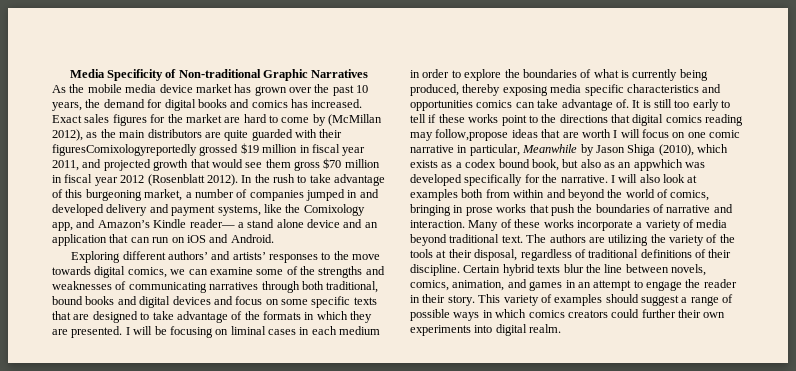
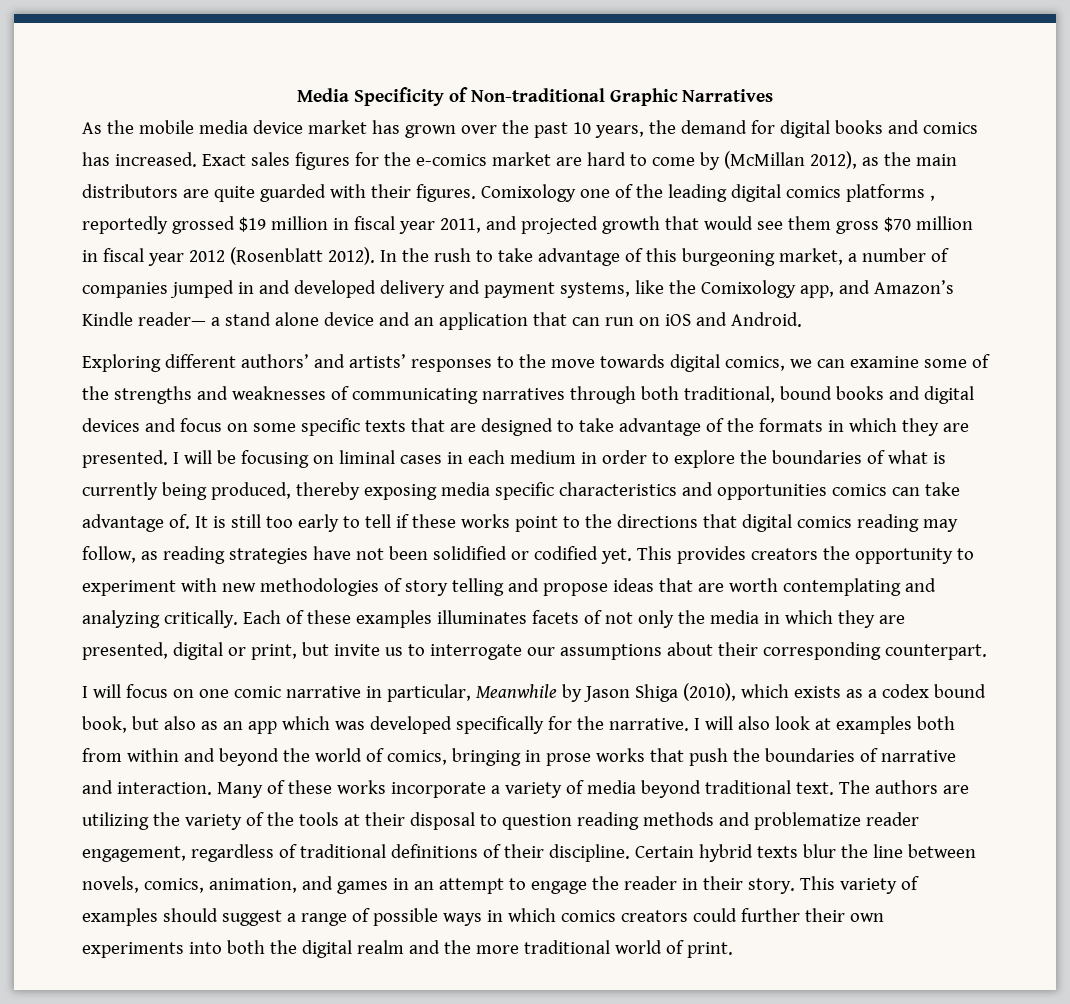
(183, 118) none -> [415,154,487,166] e-comics
[52,144,197,156] figuresComixologyreportedly -> [415,184,935,202] [82,216,168,234] figures. Comixology one of the leading digital comics platforms , reportedly
[435,129,611,141] follow,propose ideas that are worth -> [82,546,974,564] [82,578,936,596] [82,610,905,628] [82,642,987,660] follow, as reading strategies have not been solidified or codified yet. This provides creators the opportunity to experiment with new methodologies of story telling and propose ideas that are worth contemplating and analyzing critically. Each of these examples illuminates facets of not only the media in which they are presented, digital or print, but invite us to interrogate our assumptions about their corresponding counterpart. //
[633,159,683,171] appwhich -> [247,716,330,734] app which
[474,249,518,261] disposal, -> [409,812,919,830] [82,846,186,862] disposal to question reading methods and problematize reader engagement,
[495,324,562,336] digital realm. -> [226,940,733,958] both the digital realm and the more traditional world of print.

